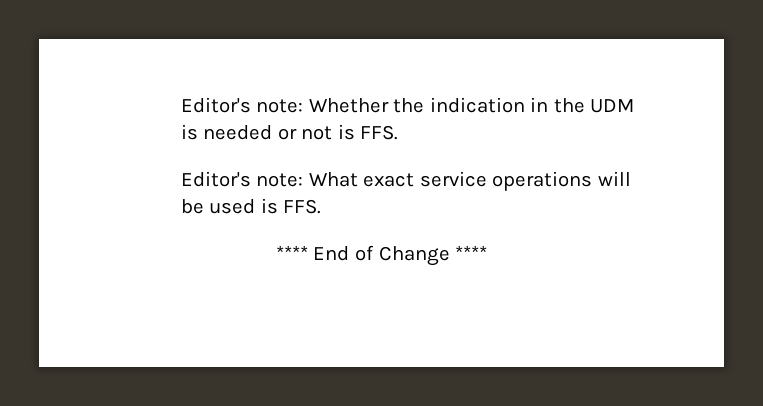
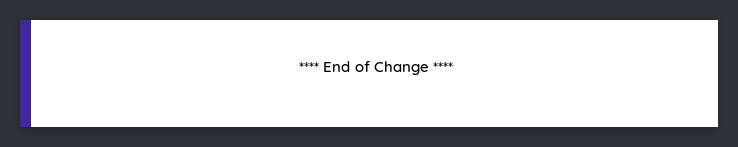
[180,97,635,113] [180,124,399,140] [180,171,631,191] [180,198,322,214] Editor's note: Whether the indication in the UDM is needed or not is FFS. // Editor's note: What exact service operations will be used is FFS. // -> (299, 67) none

